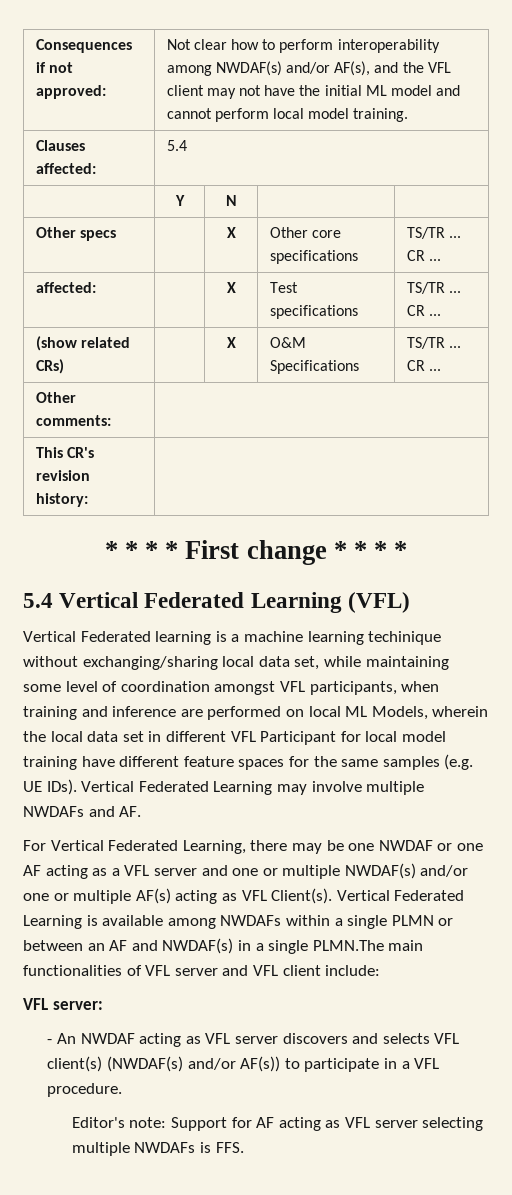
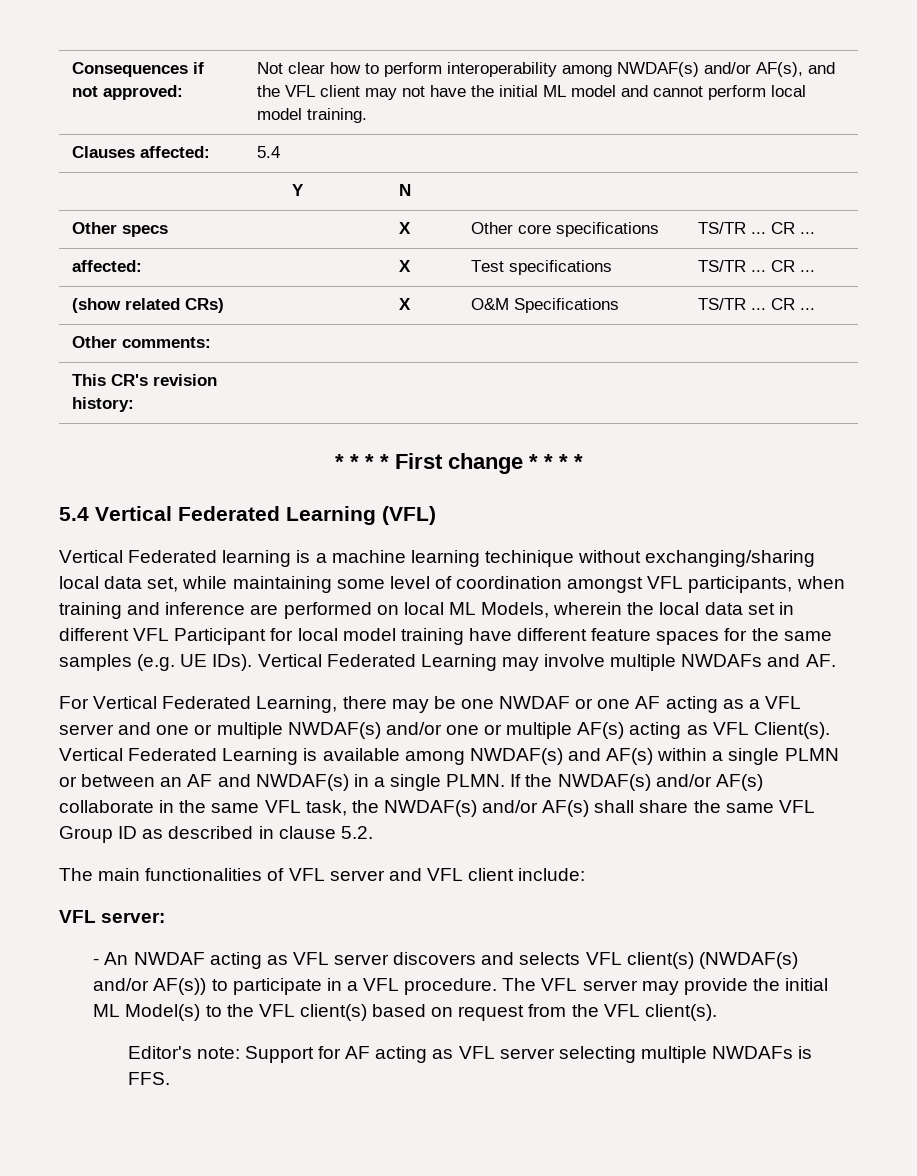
[220,915,282,926] NWDAFs -> [469,748,654,765] NWDAF(s) and AF(s)
[312,940,384,951] PLMN.The -> [446,774,763,791] [59,800,815,817] [59,826,373,843] [59,868,93,881] PLMN. If the NWDAF(s) and/or AF(s) collaborate in the same VFL task, the NWDAF(s) and/or AF(s) shall share the same VFL Group ID as described in clause 5.2. // The
(123, 1090) none -> [502,978,829,995] [93,1004,717,1021] The VFL server may provide the initial ML Model(s) to the VFL client(s) based on request from the VFL client(s).

